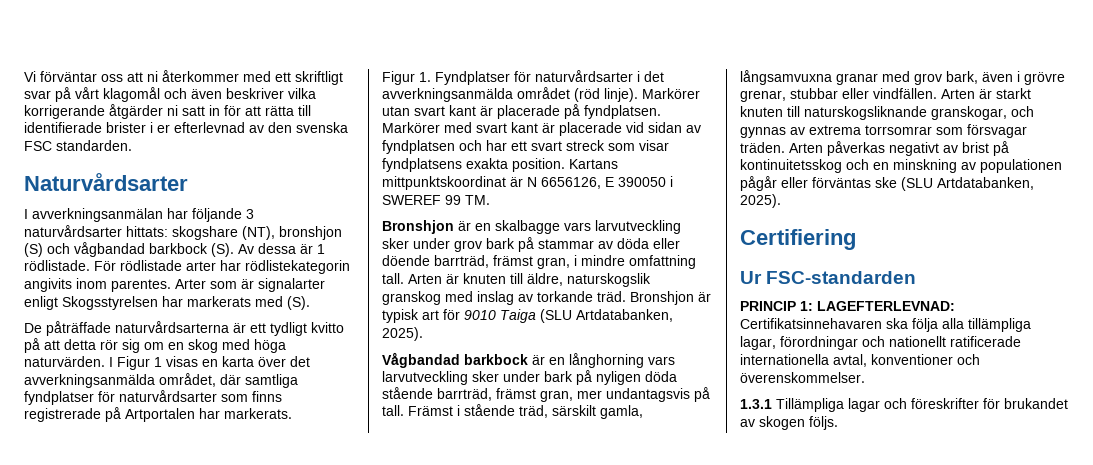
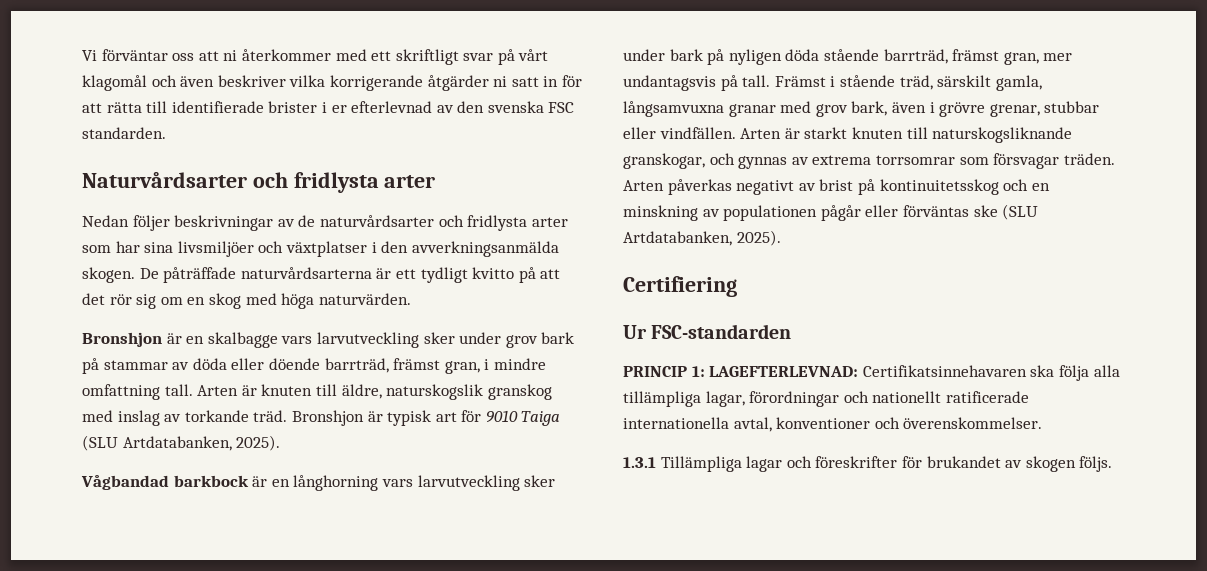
[24,208,254,222] [24,225,342,240] [24,242,325,257] [24,260,350,274] [24,278,325,292] [24,296,310,310] // I avverkningsanmälan har följande 3 naturvårdsarter hittats: skogshare (NT), bronshjon (S) och vågbandad barkbock (S). Av dessa är 1 rödlistade. För rödlistade arter har rödlistekategorin angivits inom parentes. Arter som är signalarter enligt Skogsstyrelsen har markerats med (S). // -> [252,172,436,193] [82,215,568,231] [82,241,559,257] [82,267,135,283] och fridlysta arter // Nedan följer beskrivningar av de naturvårdsarter och fridlysta arter som har sina livsmiljöer och växtplatser i den avverkningsanmälda skogen.
[64,339,96,350] detta -> [82,293,105,305] det
[109,356,310,370] [24,373,298,388] [24,390,282,405] [24,407,292,422] [382,70,664,85] [382,87,700,102] [382,104,661,119] [382,122,701,136] [382,140,669,154] [382,158,618,172] [382,176,673,190] [382,195,490,205] I Figur 1 visas en karta över det avverkningsanmälda området, där samtliga fyndplatser för naturvårdsarter som finns registrerade på Artportalen har markerats. // Figur 1. Fyndplatser för naturvårdsarter i det avverkningsanmälda området (röd linje). Markörer utan svart kant är placerade på fyndplatsen. Markörer med svart kant är placerade vid sidan av fyndplatsen och har ett svart streck som visar fyndplatsens exakta position. Kartans mittpunktskoordinat är N 6656126, E 390050 i SWEREF 99 TM. -> (411, 299) none

